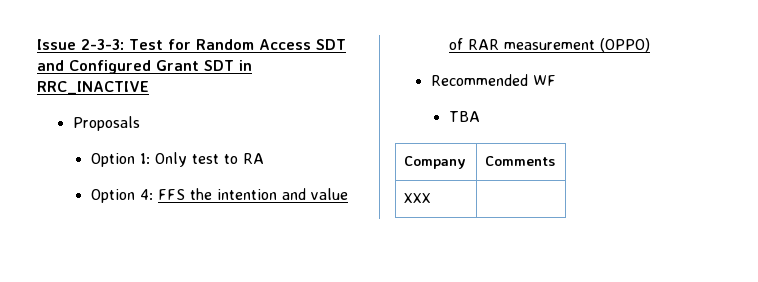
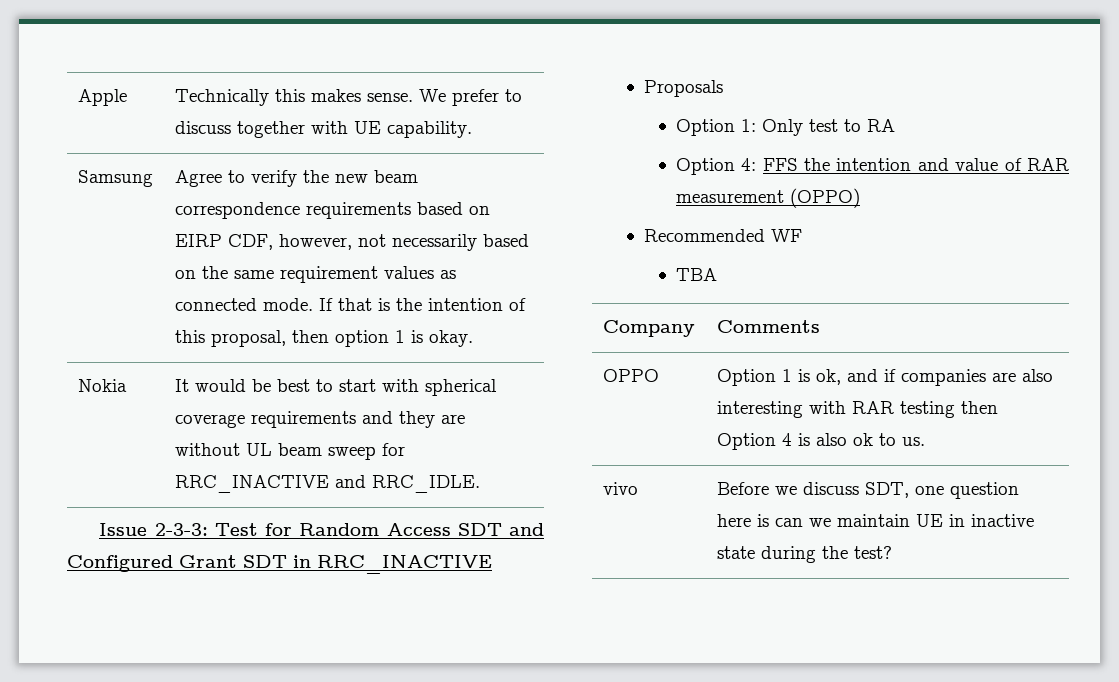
(37, 44) none -> [77,89,127,106] [174,89,522,106] [174,121,472,138] [77,170,153,187] [174,170,418,187] [174,202,490,219] [174,234,529,251] [174,266,456,283] [174,298,526,311] [174,330,473,347] [77,379,127,392] [174,379,497,396] [174,411,465,428] [174,443,405,460] [174,475,480,493] Apple | Technically this makes sense. We prefer to discuss together with UE capability. // Samsung | Agree to verify the new beam correspondence requirements based on EIRP CDF, however, not necessarily based on the same requirement values as connected mode. If that is the intention of this proposal, then option 1 is okay. // Nokia | It would be best to start with spherical coverage requirements and they are without UL beam sweep for RRC_INACTIVE and RRC_IDLE. //
[404,193,432,203] XXX | -> [602,369,659,382] [716,369,1053,386] [716,401,998,418] [716,433,925,450] [602,482,638,495] [716,482,1019,499] [716,514,1034,527] [716,546,892,563] OPPO | Option 1 is ok, and if companies are also interesting with RAR testing then Option 4 is also ok to us. // vivo | Before we discuss SDT, one question here is can we maintain UE in inactive state during the test?

